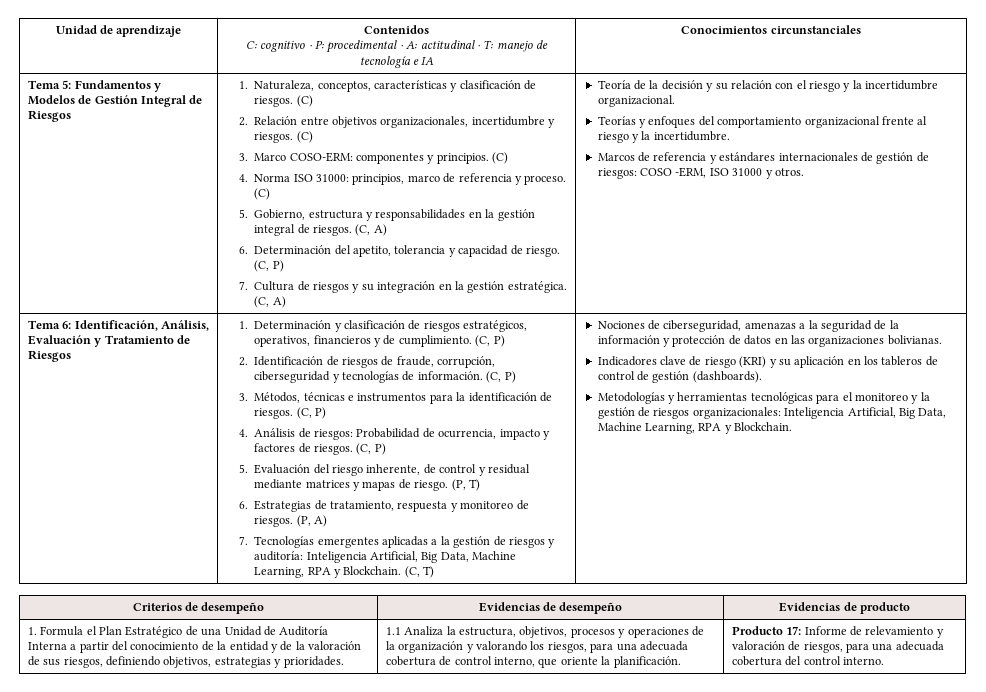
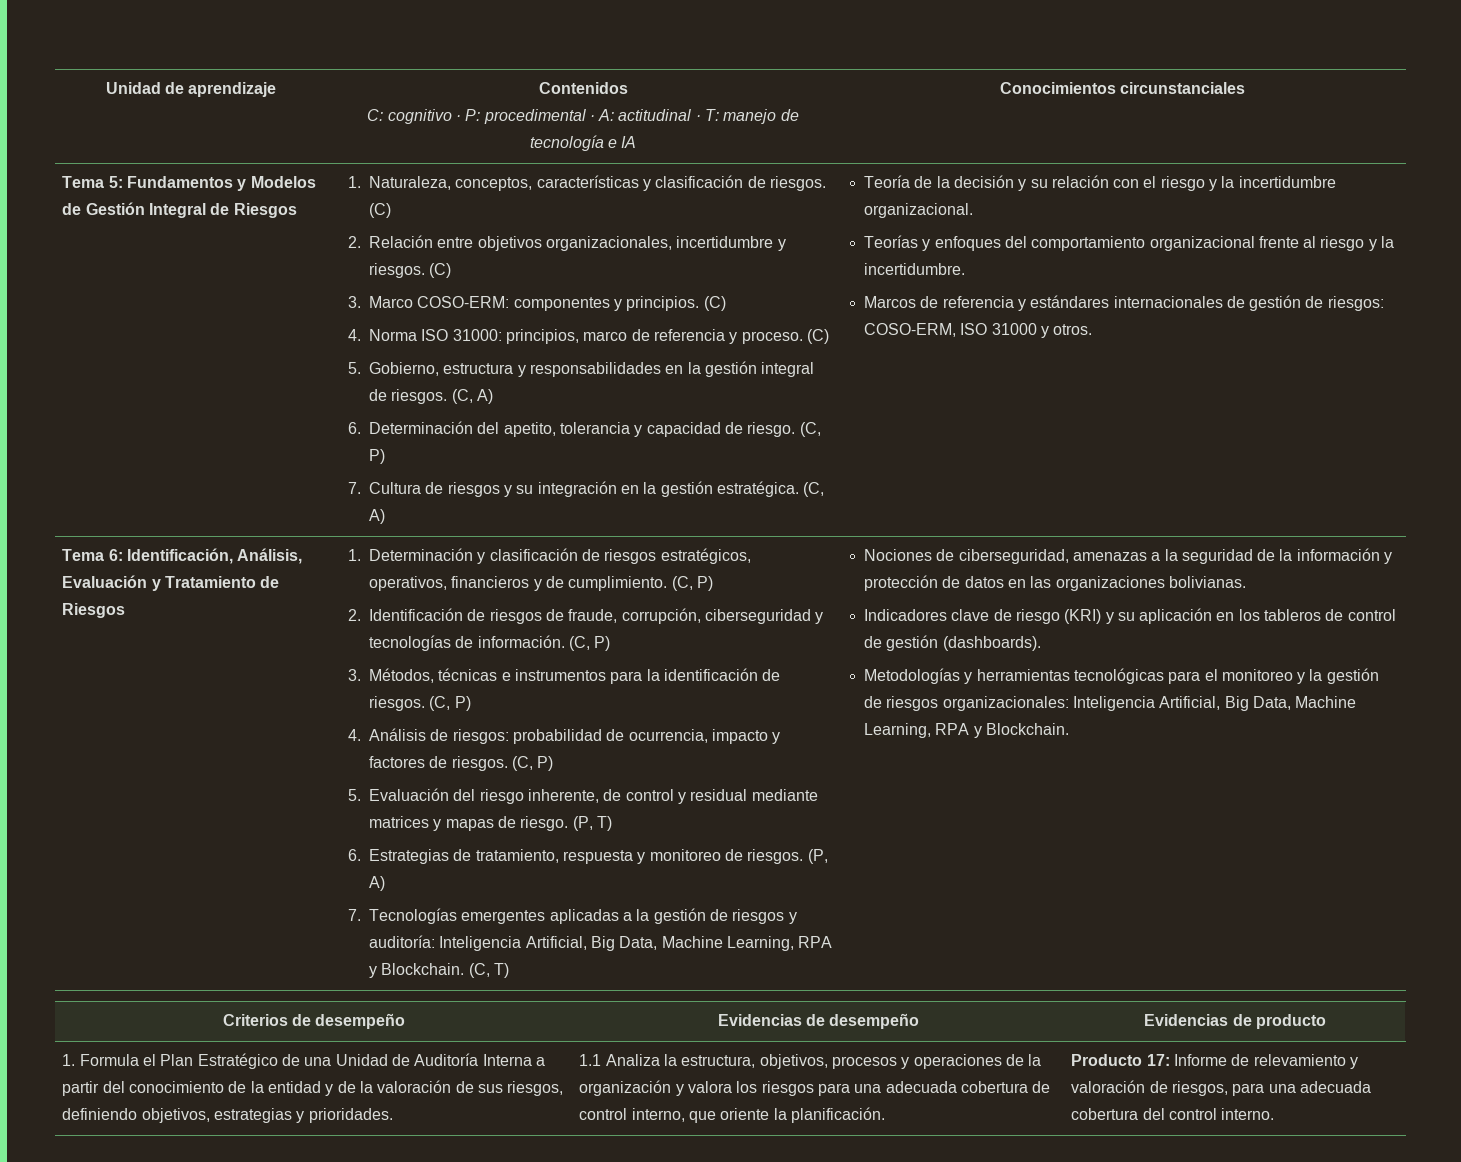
[640,167,707,178] COSO -ERM, -> [863,323,956,337] COSO-ERM,
[356,428,421,438] Probabilidad -> [513,729,603,744] probabilidad
[476,641,587,653] valorando los riesgos, -> [687,1081,814,1096] valora los riesgos

